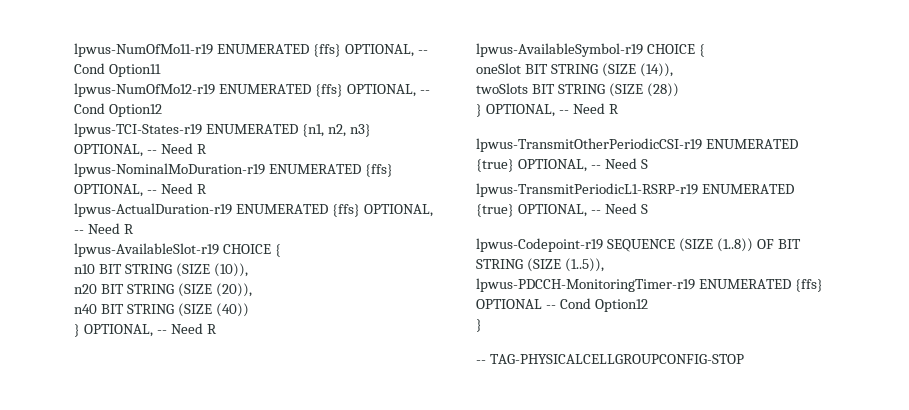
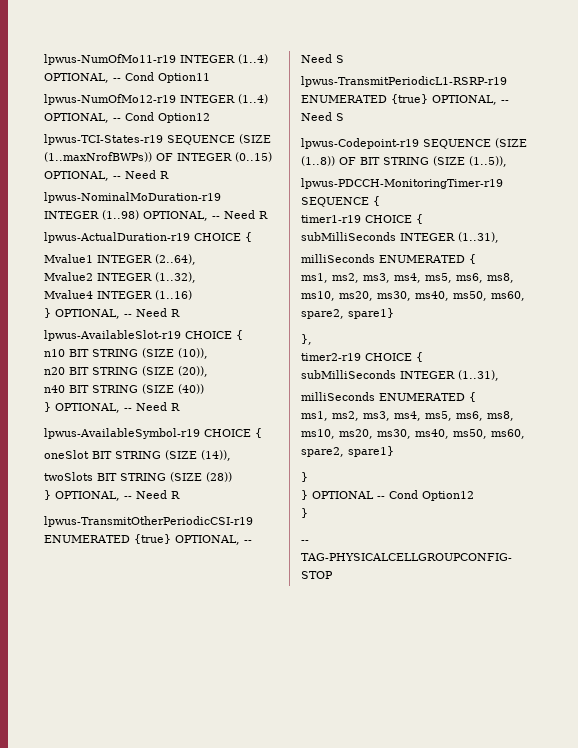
[216,44,341,57] ENUMERATED {ffs} -> [180,54,268,64] INTEGER (1..4)
[218,84,343,97] ENUMERATED {ffs} -> [180,94,268,104] INTEGER (1..4)
[205,124,371,137] ENUMERATED {n1, n2, n3} -> [167,134,271,145] [44,152,272,162] SEQUENCE (SIZE (1..maxNrofBWPs)) OF INTEGER (0..15)
[268,164,393,177] ENUMERATED {ffs} -> [44,210,139,220] INTEGER (1..98)
[235,204,360,217] ENUMERATED {ffs} -> [194,232,252,242] [44,254,196,265] [44,272,196,283] [44,290,192,300] [44,308,51,318] CHOICE { // Mvalue1 INTEGER (2..64), // Mvalue2 INTEGER (1..32), // Mvalue4 INTEGER (1..16) // }
[698,279,823,292] ENUMERATED {ffs} -> [301,196,380,207] [301,214,423,224] [301,232,499,243] [301,254,476,264] [301,273,514,283] [301,291,525,301] [301,308,394,319] [301,334,312,345] [301,352,423,362] [301,370,499,381] [301,392,476,402] [301,411,514,421] [301,429,525,439] [301,446,394,457] [301,472,308,482] [301,490,308,500] SEQUENCE { // timer1-r19 CHOICE { // subMilliSeconds INTEGER (1..31), // milliSeconds ENUMERATED { // ms1, ms2, ms3, ms4, ms5, ms6, ms8, ms10, ms20, ms30, ms40, ms50, ms60, spare2, spare1} // }, // timer2-r19 CHOICE { // subMilliSeconds INTEGER (1..31), // milliSeconds ENUMERATED { // ms1, ms2, ms3, ms4, ms5, ms6, ms8, ms10, ms20, ms30, ms40, ms50, ms60, spare2, spare1} // } // }

